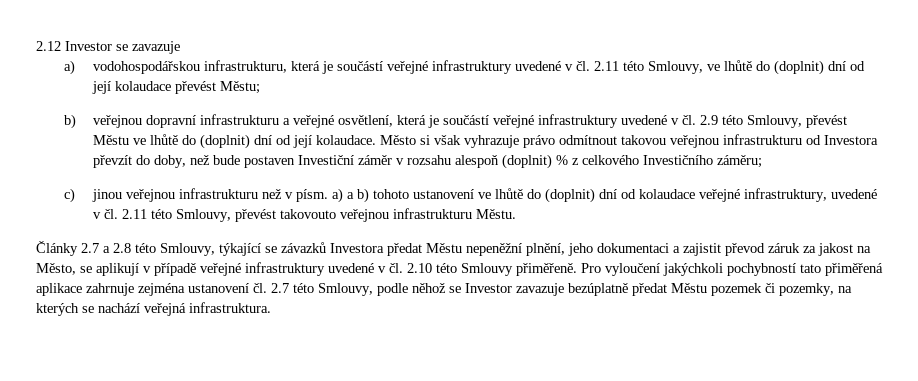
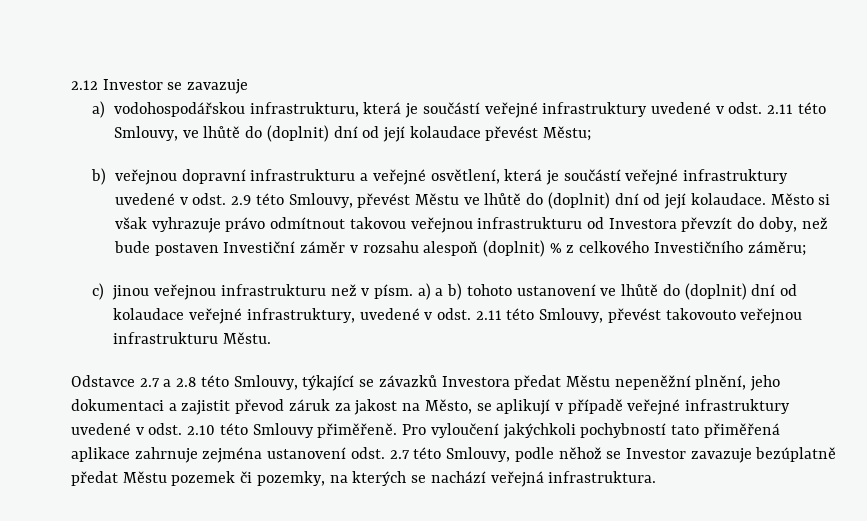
[575,61,590,71] čl. -> [728,102,763,114] odst.
[681,115,696,125] čl. -> [192,193,227,205] odst.
[103,209,118,219] čl. -> [437,308,472,320] odst.
[36,241,78,256] Články -> [71,375,135,387] Odstavce
[389,263,403,273] čl. -> [148,423,183,435] odst.
[253,283,267,293] čl. -> [350,447,385,459] odst.

